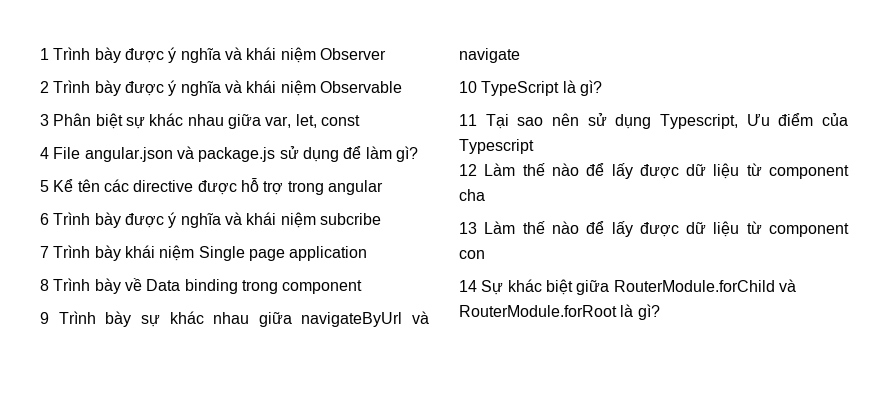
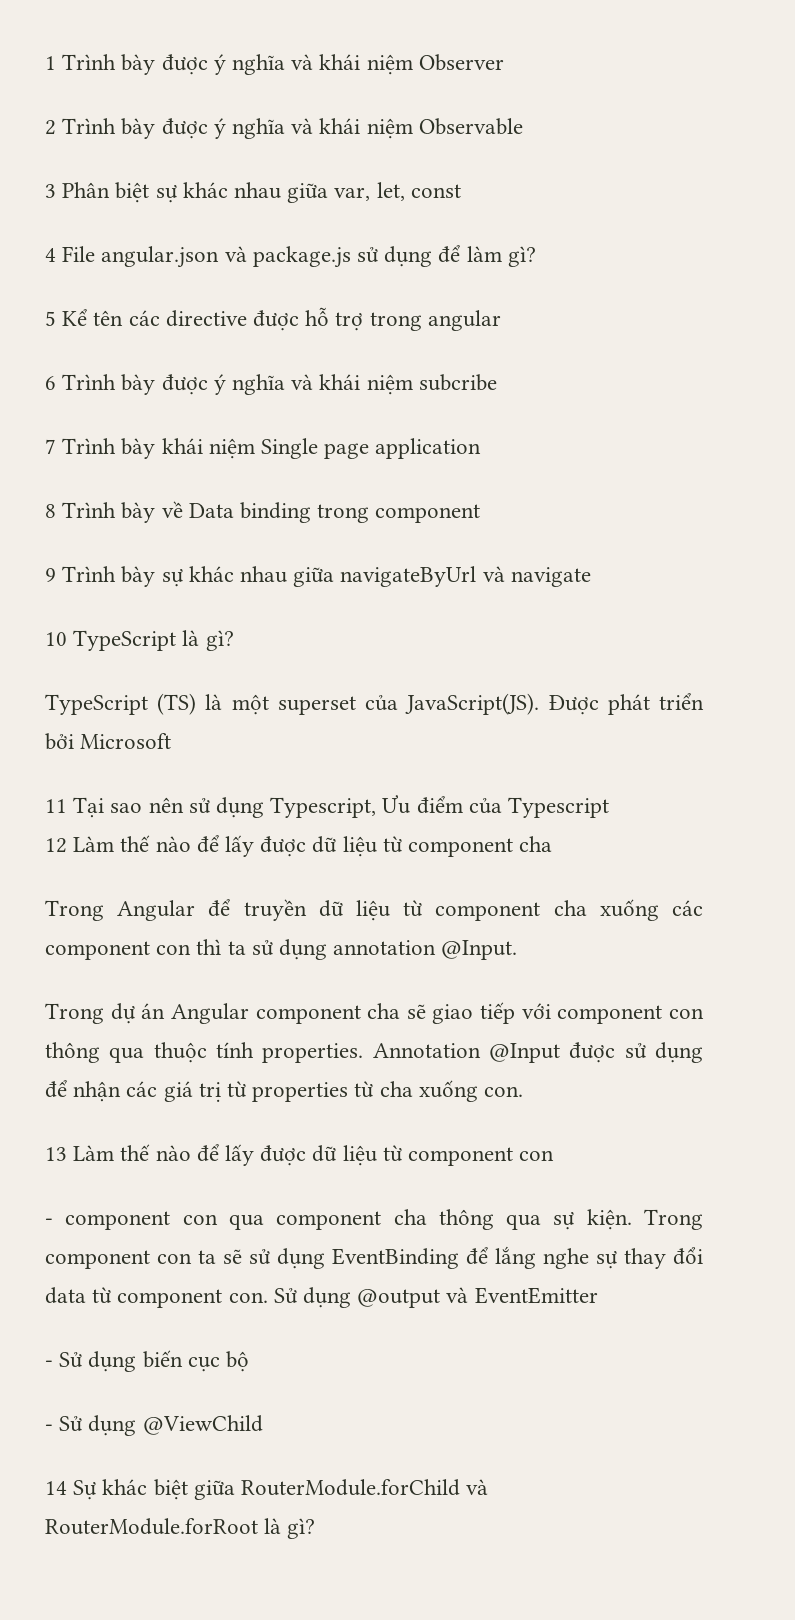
(602, 88) none -> [45,693,704,715] [45,733,172,750] // TypeScript (TS) là một superset của JavaScript(JS). Được phát triển bởi Microsoft
(485, 195) none -> [45,899,703,921] [45,939,518,960] [45,1002,704,1024] [45,1042,704,1063] [45,1080,524,1102] // Trong Angular để truyền dữ liệu từ component cha xuống các component con thì ta sử dụng annotation @Input. // Trong dự án Angular component cha sẽ giao tiếp với component con thông qua thuộc tính properties. Annotation @Input được sử dụng để nhận các giá trị từ properties từ cha xuống con.
(485, 254) none -> [45,1209,703,1230] [45,1246,703,1269] [45,1287,598,1308] [45,1350,250,1372] [45,1415,263,1436] // - component con qua component cha thông qua sự kiện. Trong component con ta sẽ sử dụng EventBinding để lắng nghe sự thay đổi data từ component con. Sử dụng @output và EventEmitter // - Sử dụng biến cục bộ // - Sử dụng @ViewChild

